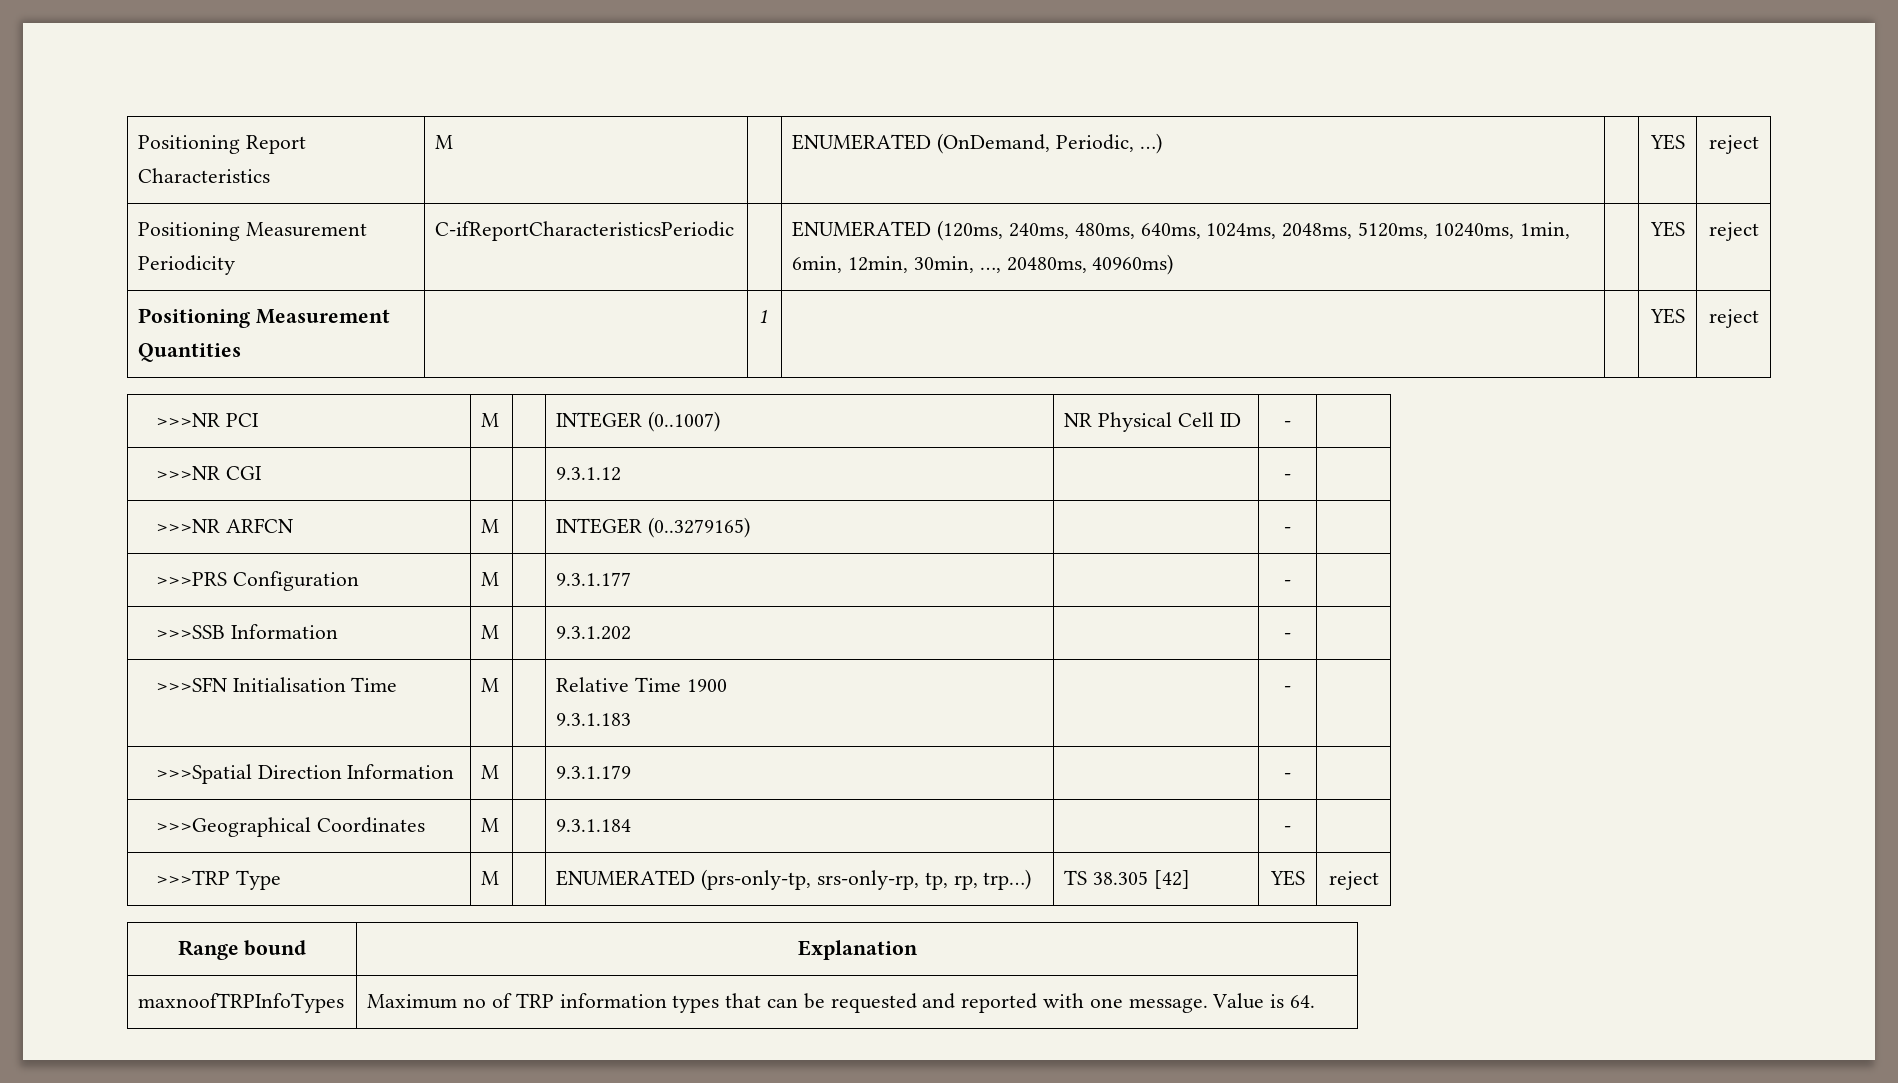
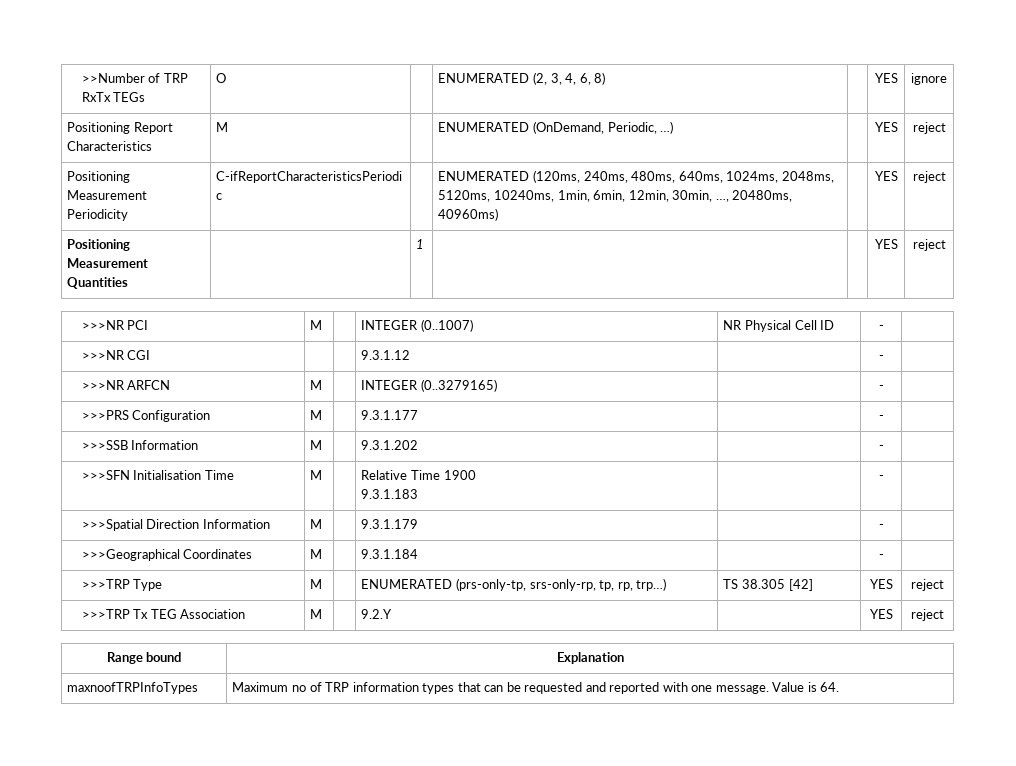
(138, 144) none -> [81,73,188,83] [81,92,146,102] [216,73,227,83] [438,72,606,85] [874,73,898,83] [911,73,947,85] >>Number of TRP RxTx TEGs | O | | ENUMERATED (2, 3, 4, 6, 8) | | YES | ignore //
(1379, 880) none -> [81,609,246,619] [310,609,323,619] [361,609,393,619] [869,609,893,619] [911,609,944,621] // >>>TRP Tx TEG Association | M | | 9.2.Y | | YES | reject

